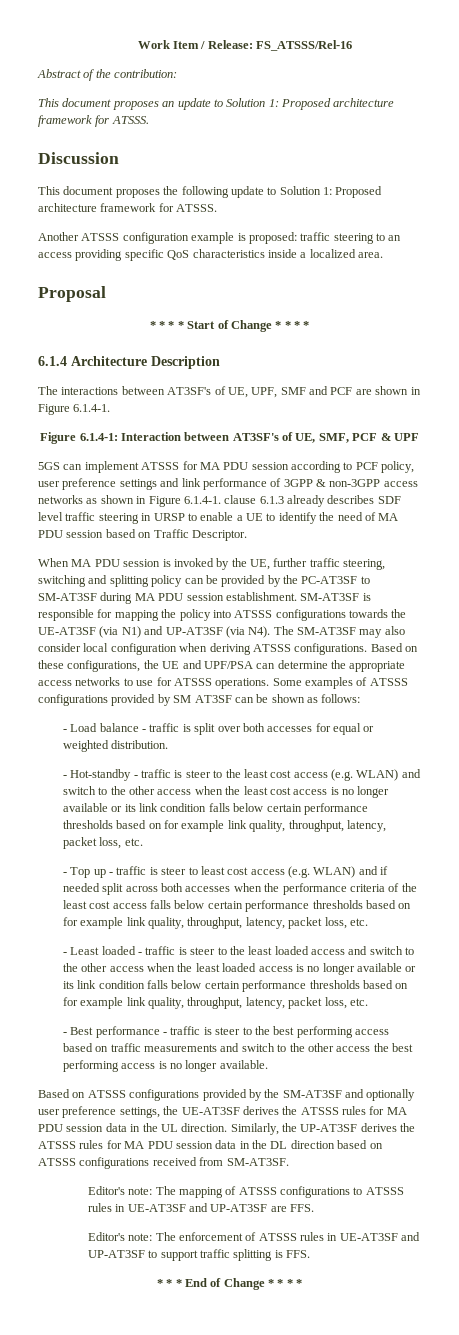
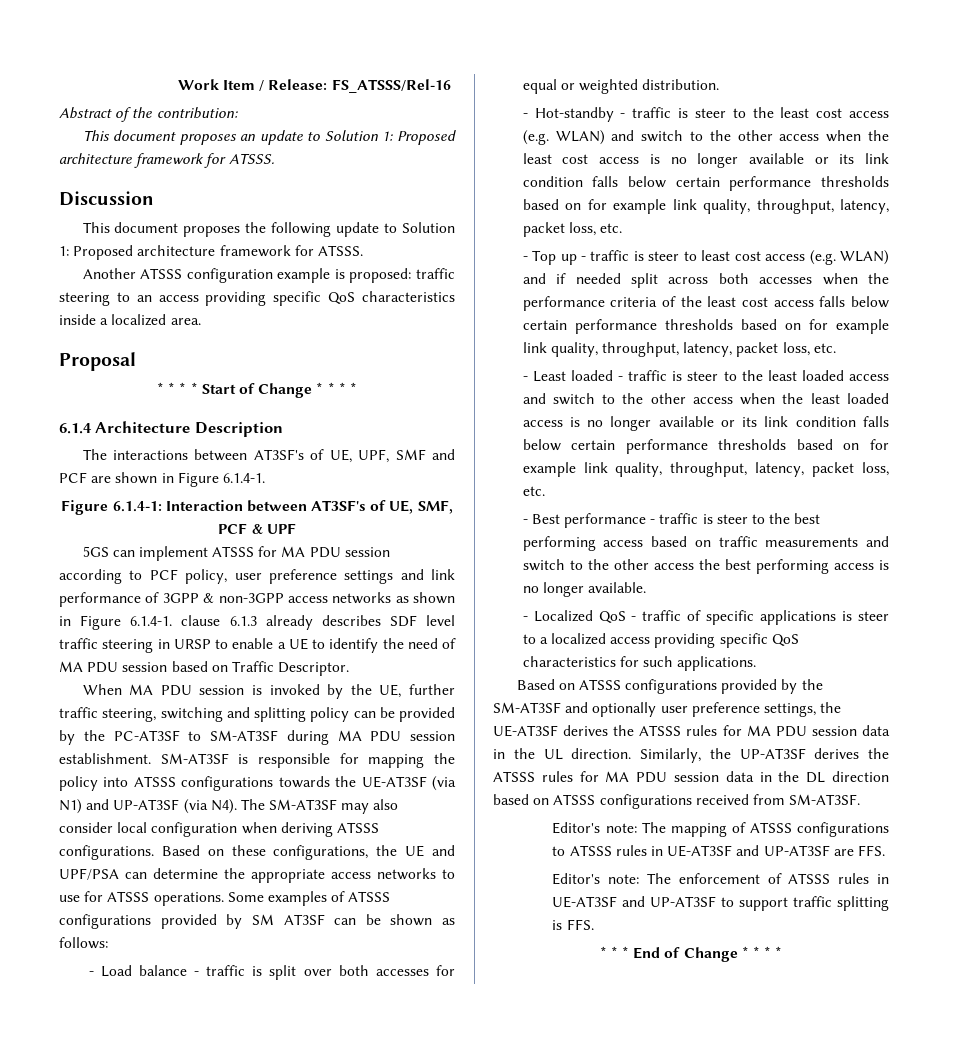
(268, 1064) none -> [522,610,889,625] [522,633,799,648] [522,656,757,671] // - Localized QoS - traffic of specific applications is steer to a localized access providing specific QoS characteristics for such applications.

